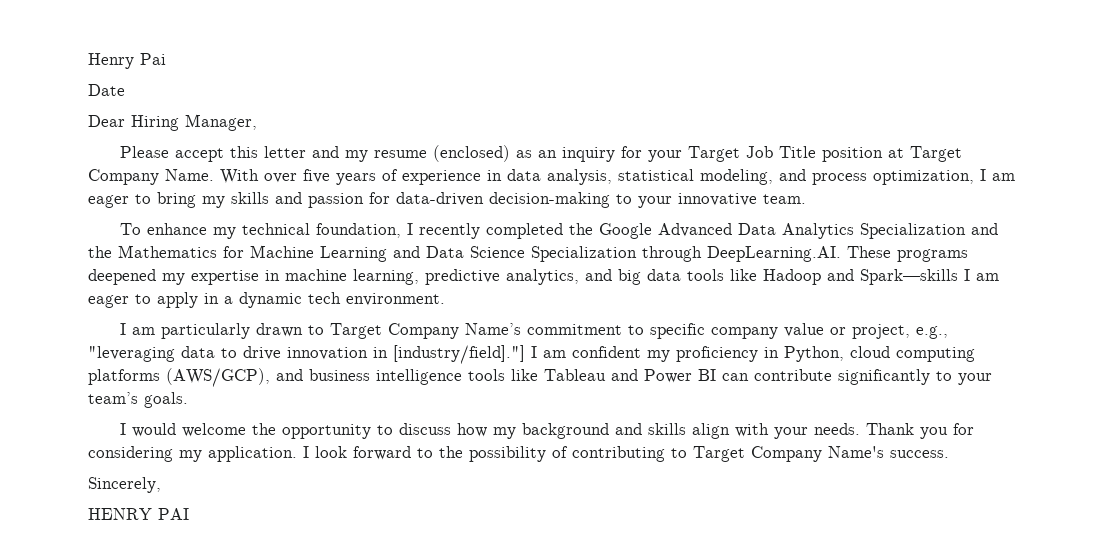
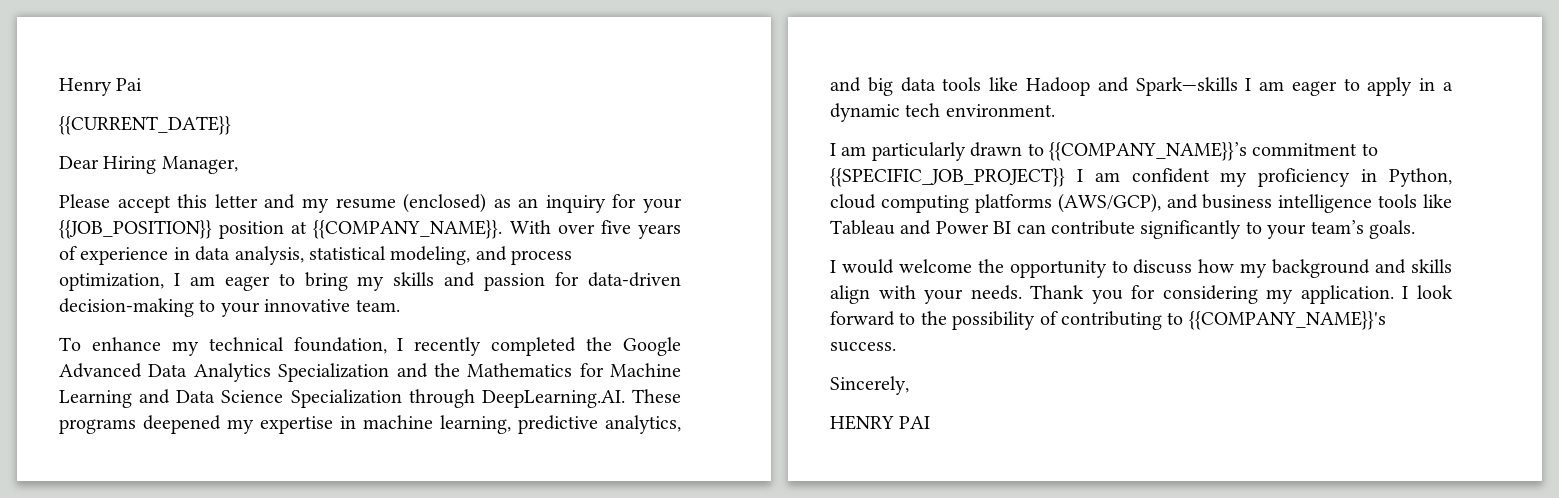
[88,84,125,96] Date -> [59,116,231,135] {{CURRENT_DATE}}
[687,146,962,162] [88,169,214,185] Target Job Title position at Target Company Name. -> [59,220,503,239] {{JOB_POSITION}} position at {{COMPANY_NAME}}.
[329,323,948,339] [88,345,525,364] Target Company Name’s commitment to specific company value or project, e.g., "leveraging data to drive innovation in [industry/field]."] -> [1049,142,1378,161] [830,168,1065,187] {{COMPANY_NAME}}’s commitment to {{SPECIFIC_JOB_PROJECT}}
[693,446,884,462] Target Company Name's -> [1188,311,1386,330] {{COMPANY_NAME}}'s

